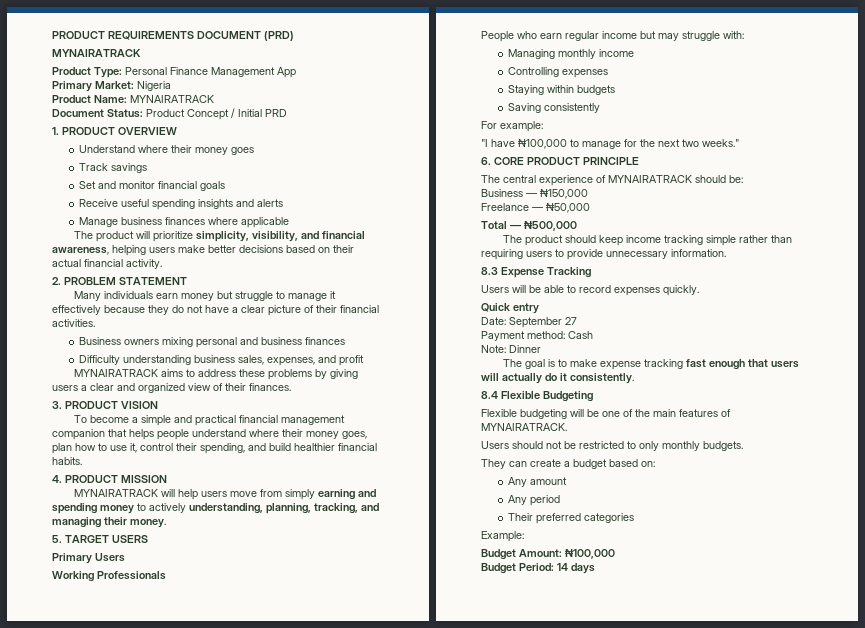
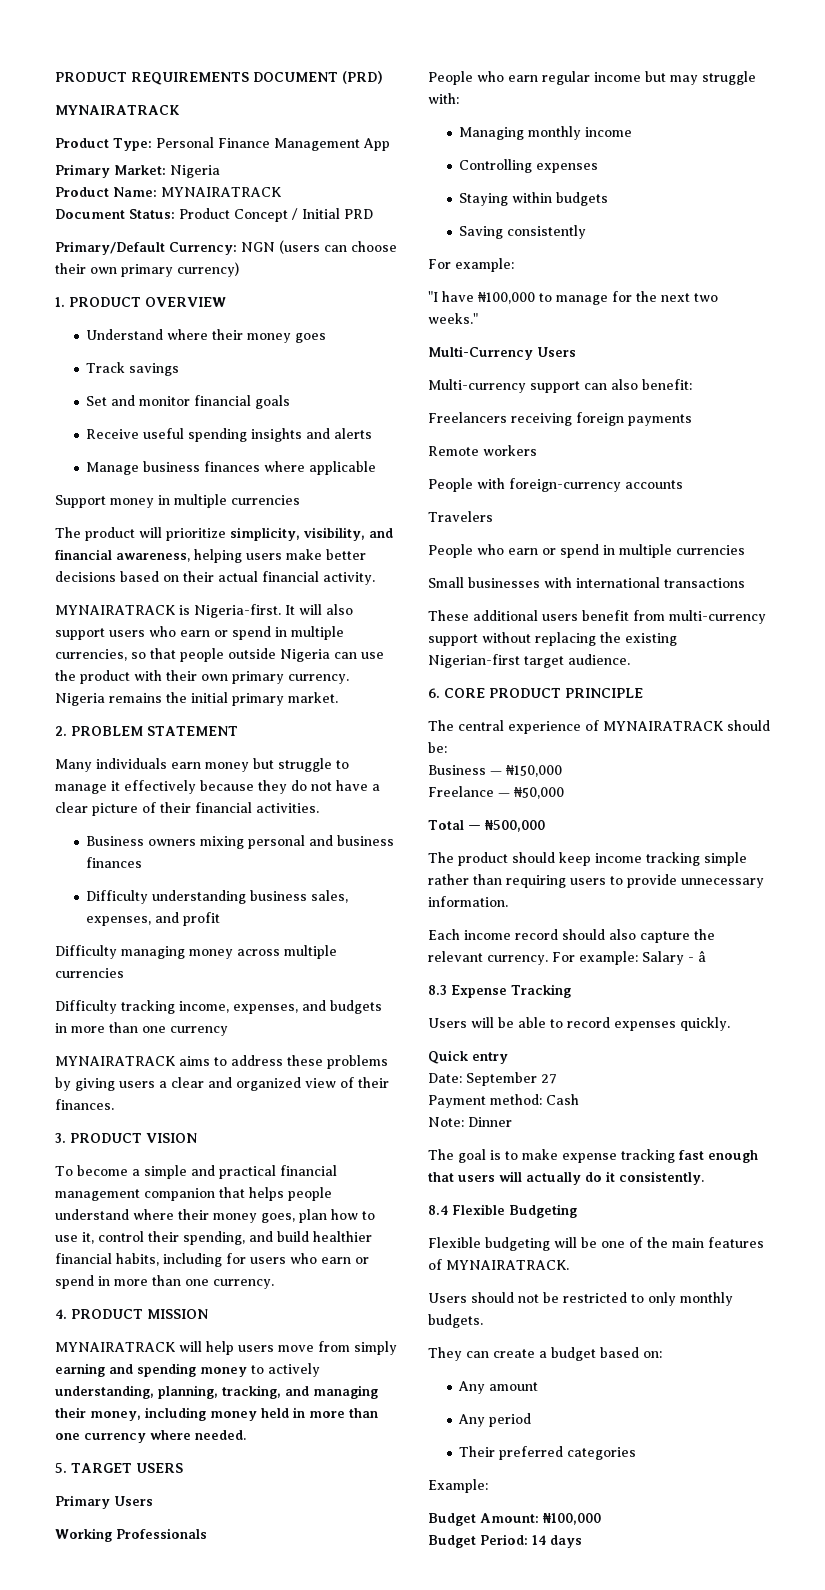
(287, 113) none -> [55,240,397,255] [55,262,239,277] // Primary/Default Currency: NGN (users can choose their own primary currency)
(290, 222) none -> [55,494,300,508] // Support money in multiple currencies
(162, 264) none -> [55,604,353,618] [55,626,344,640] [55,648,384,662] [55,670,349,684] [55,692,338,706] // MYNAIRATRACK is Nigeria-first. It will also support users who earn or spend in multiple currencies, so that people outside Nigeria can use the product with their own primary currency. Nigeria remains the initial primary market.
(365, 360) none -> [55,945,337,959] [55,968,124,978] [55,1000,382,1014] [55,1022,228,1036] // Difficulty managing money across multiple currencies // Difficulty tracking income, expenses, and budgets in more than one currency
[52,457,82,465] habits. -> [116,1253,369,1267] [55,1275,274,1289] habits, including for users who earn or spend in more than one currency.
[130,519,166,528] money. -> [90,1407,378,1421] [55,1430,246,1443] money, including money held in more than one currency where needed.
(739, 143) none -> [428,346,576,360] [428,379,692,393] [428,412,692,426] [428,445,537,456] [428,478,683,492] [428,511,493,522] [428,544,745,558] [428,577,745,588] [428,610,766,624] [428,632,677,646] [428,654,630,668] // Multi-Currency Users // Multi-currency support can also benefit: // Freelancers receiving foreign payments // Remote workers // People with foreign-currency accounts // Travelers // People who earn or spend in multiple currencies // Small businesses with international transactions // These additional users benefit from multi-currency support without replacing the existing Nigerian-first target audience.
(726, 253) none -> [428,929,715,943] [428,950,706,965] // Each income record should also capture the relevant currency. For example: Salary - â

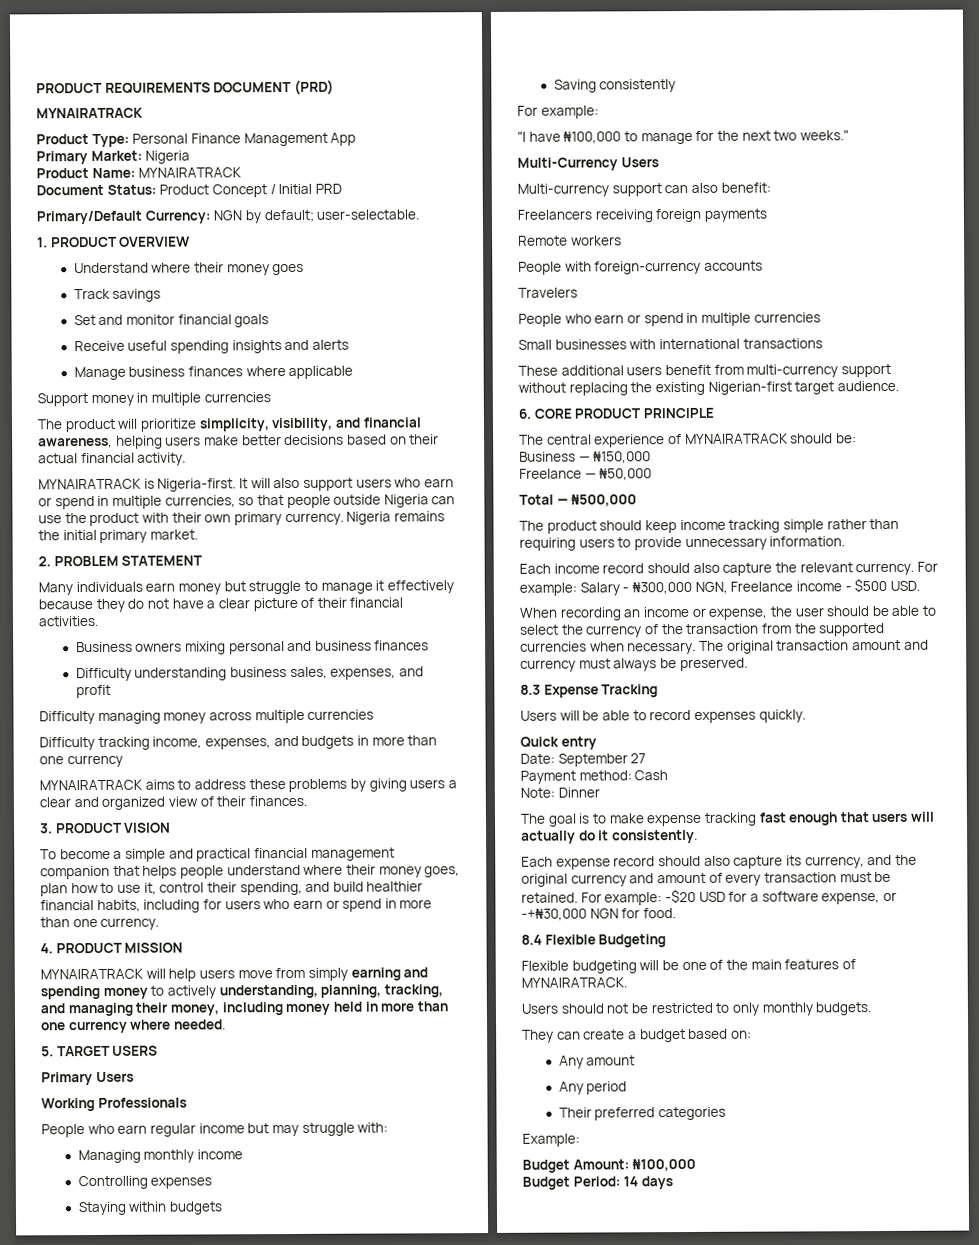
[279,240,397,254] [55,262,239,277] (users can choose their own primary currency) -> [244,209,420,224] by default; user-selectable.
[698,950,706,962] â -> [631,577,920,595] [519,605,937,621] [520,622,886,638] [520,639,929,655] [520,657,748,672] ₦300,000 NGN, Freelance income - $500 USD. // When recording an income or expense, the user should be able to select the currency of the transaction from the supported currencies when necessary. The original transaction amount and currency must always be preserved.
(704, 1178) none -> [521,854,917,870] [521,871,892,887] [521,888,897,906] [521,908,676,921] // Each expense record should also capture its currency, and the original currency and amount of every transaction must be retained. For example: -$20 USD for a software expense, or -+₦30,000 NGN for food.

